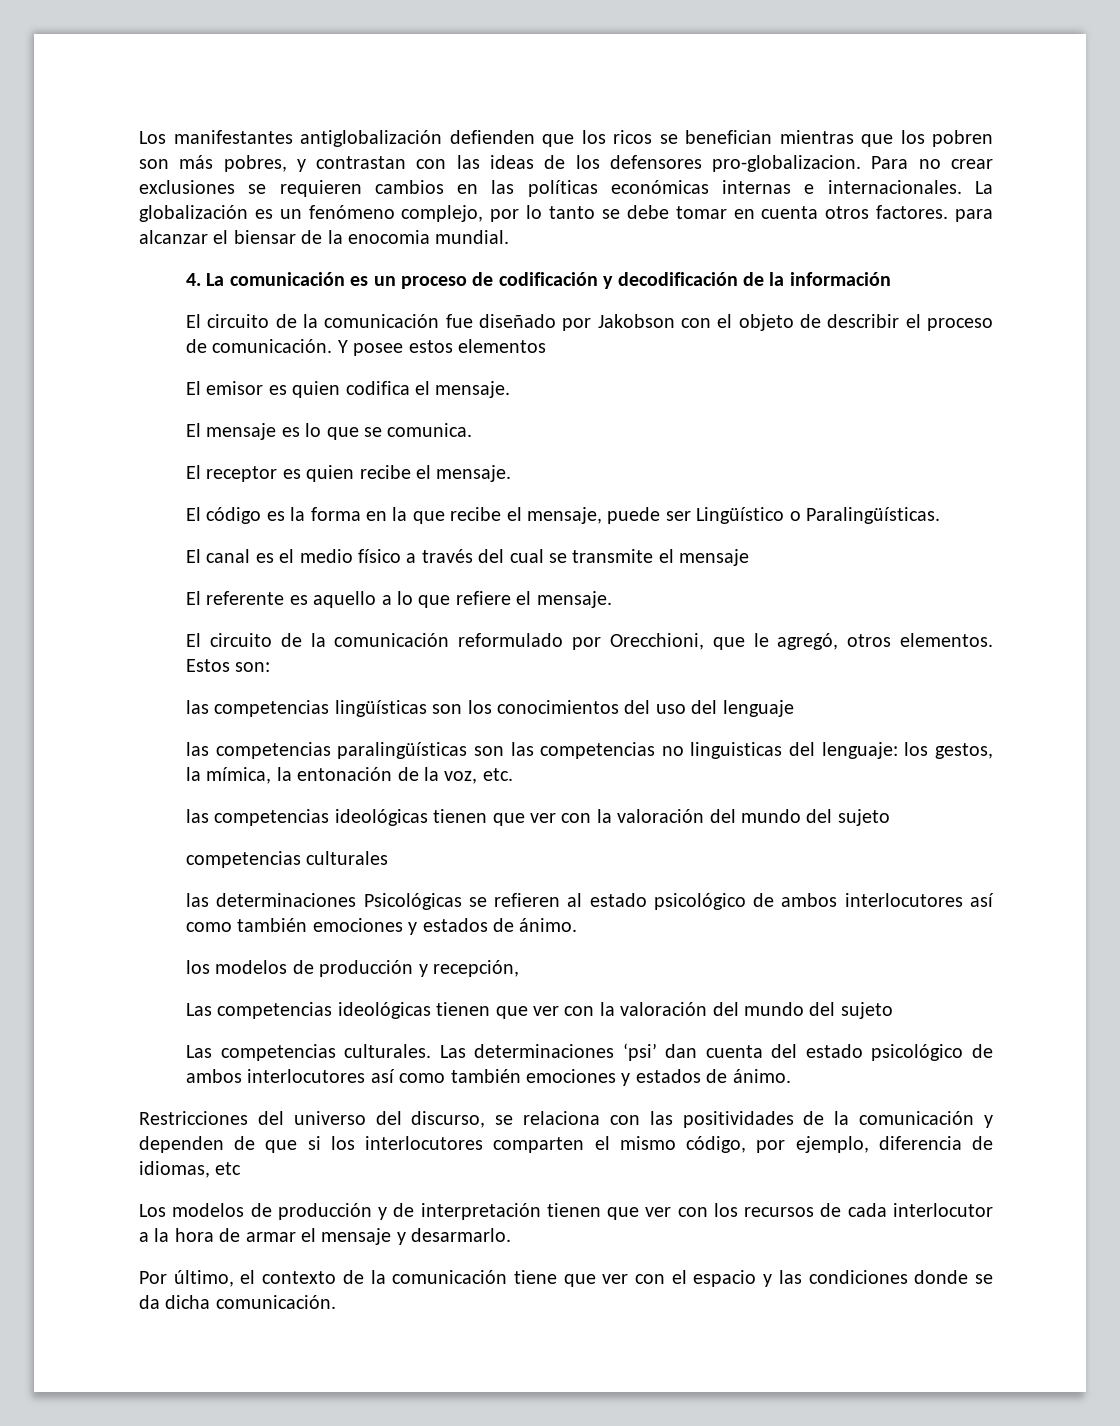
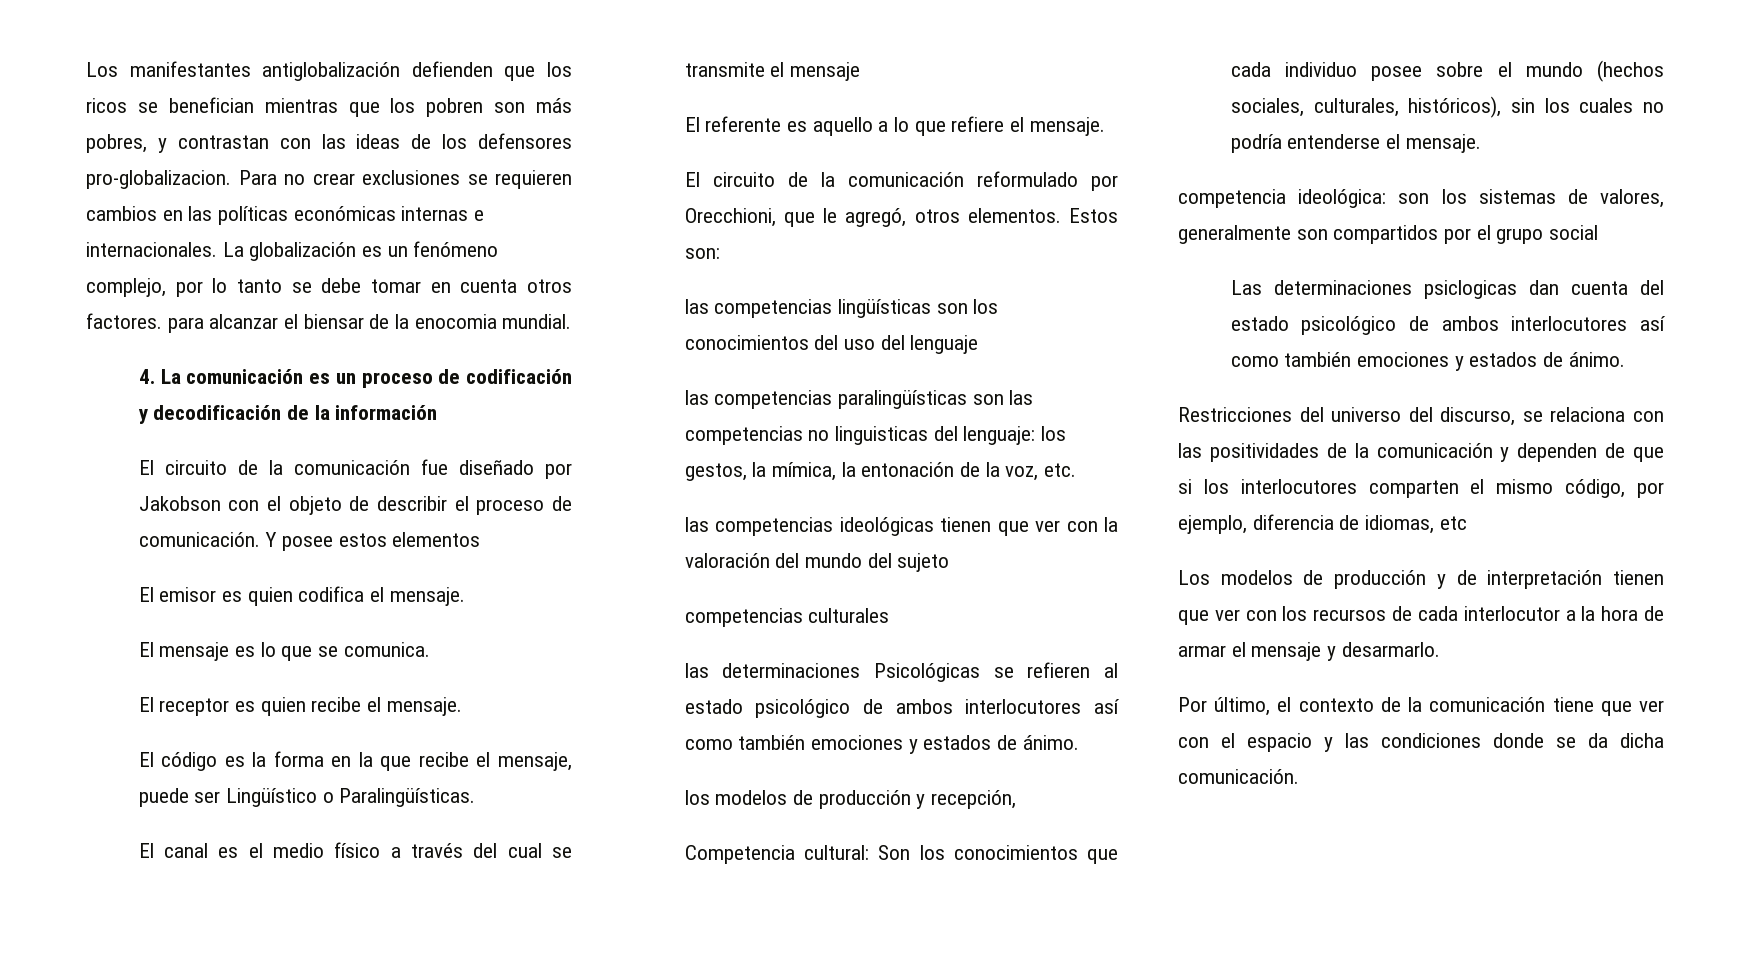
[186,1002,893,1019] [186,1043,657,1061] Las competencias ideológicas tienen que ver con la valoración del mundo del sujeto // Las competencias culturales. Las determinaciones ‘psi’ -> [684,845,1118,864] [1230,60,1664,82] [1230,96,1664,118] [1230,134,1481,153] [1178,189,1664,208] [1178,225,1599,244] [1230,280,1517,299] Competencia cultural: Son los conocimientos que cada individuo posee sobre el mundo (hechos sociales, culturales, históricos), sin los cuales no podría entenderse el mensaje. // competencia ideológica: son los sistemas de valores, generalmente son compartidos por el grupo social // Las determinaciones psiclogicas

